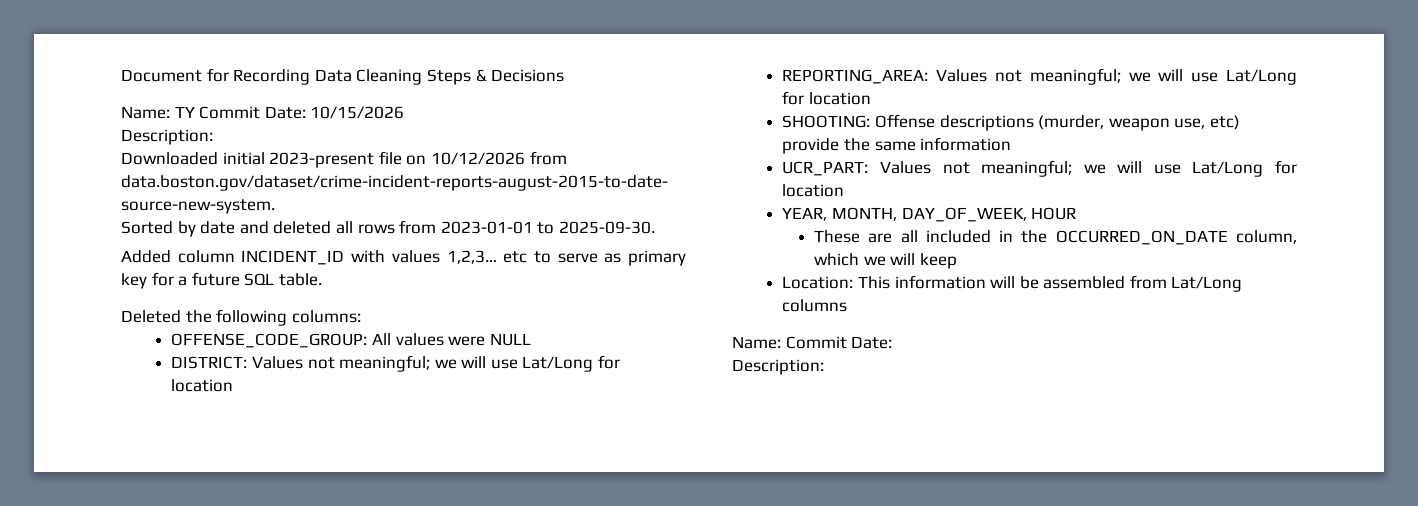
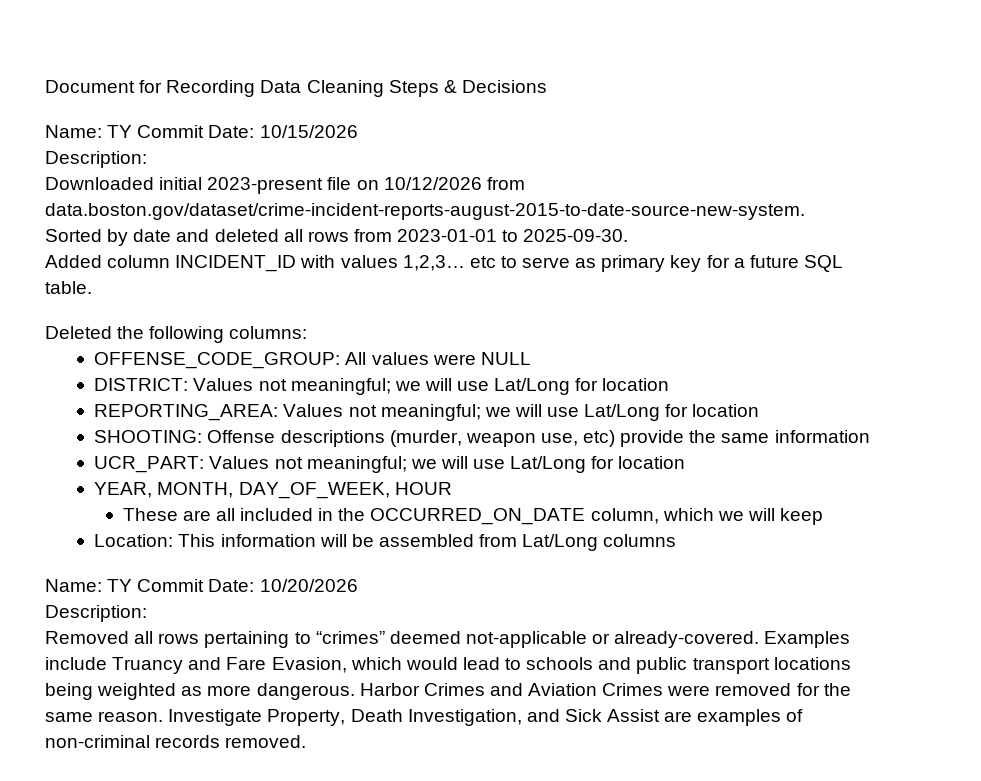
[785,336,893,349] [732,359,824,375] Commit Date: // Description: -> [107,579,358,592] [45,605,147,622] [45,631,851,648] [45,657,851,674] [45,683,851,700] [45,709,804,726] [45,735,307,748] TY Commit Date: 10/20/2026 // Description: // Removed all rows pertaining to “crimes” deemed not-applicable or already-covered. Examples include Truancy and Fare Evasion, which would lead to schools and public transport locations being weighted as more dangerous. Harbor Crimes and Aviation Crimes were removed for the same reason. Investigate Property, Death Investigation, and Sick Assist are examples of non-criminal records removed.

